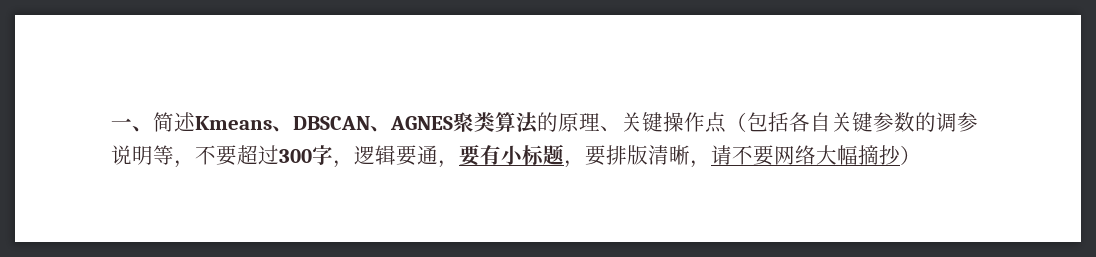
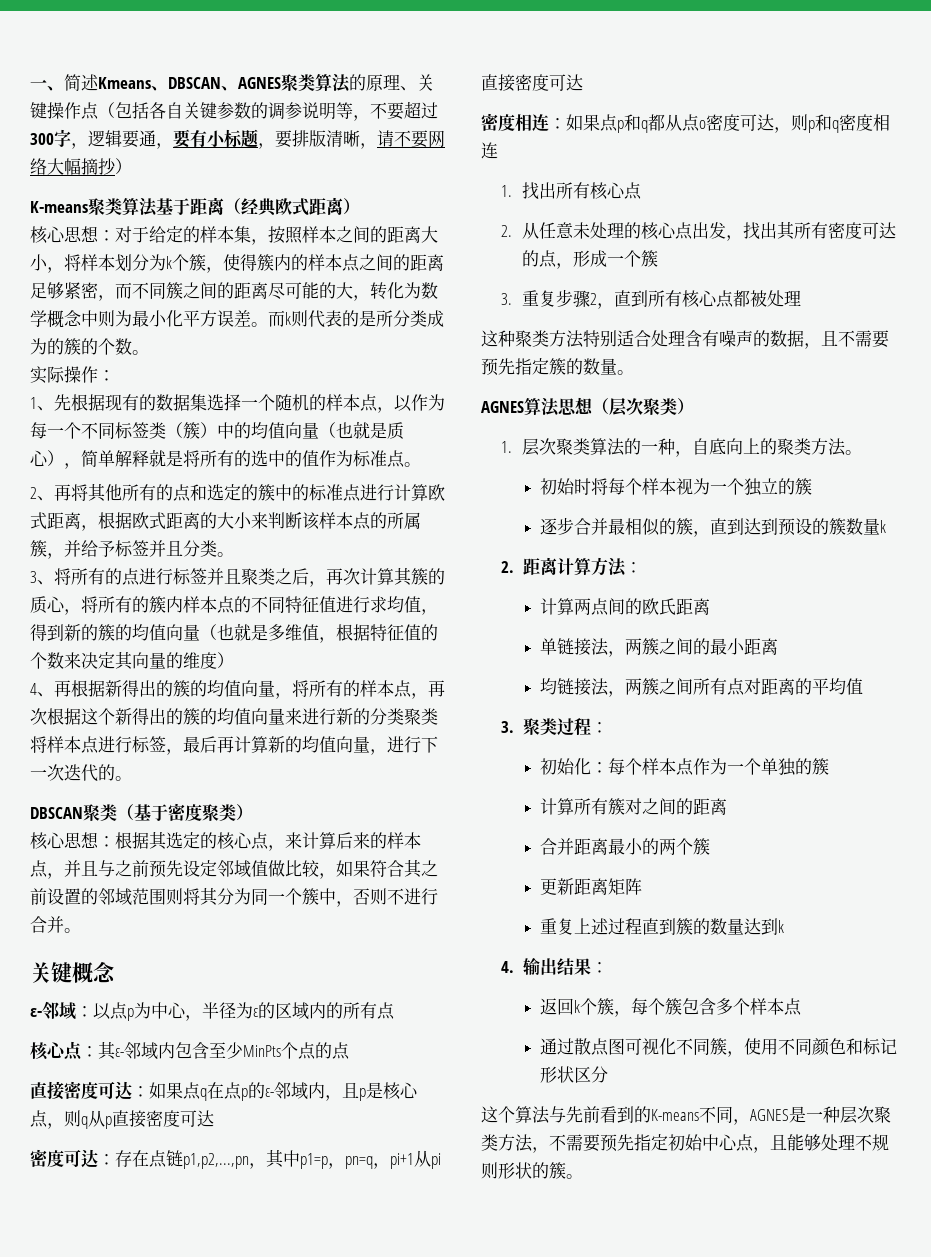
(921, 155) none -> [30,197,360,217] [30,226,438,245] [30,254,444,273] [30,282,438,301] [30,310,444,328] [30,338,149,355] [30,366,115,384] [30,393,445,413] [30,421,404,440] [30,449,421,469] [30,483,445,502] [30,512,421,531] [30,540,234,559] [30,567,445,587] [30,596,438,615] [30,623,438,643] [30,651,234,670] [30,680,445,699] [30,708,438,725] [30,736,438,755] [30,764,132,782] [30,803,253,821] [30,831,421,851] [30,859,438,879] [30,887,438,907] [30,916,81,933] [30,961,116,983] [30,1001,395,1021] [30,1041,350,1061] [30,1081,418,1101] [30,1110,214,1129] [30,1149,441,1169] [481,74,583,92] [481,113,890,133] [481,142,498,159] [501,182,642,200] [501,221,896,241] [521,250,658,269] [501,289,801,309] [481,330,889,349] [481,358,634,376] [481,397,694,417] [501,438,862,457] [540,478,813,496] [540,517,887,537] [501,557,642,577] [540,598,711,616] [540,638,779,657] [540,678,864,697] [501,718,608,736] [540,758,830,776] [540,798,728,815] [540,838,711,855] [540,878,643,895] [540,918,785,935] [501,957,608,976] [540,998,803,1017] [540,1038,898,1057] [540,1066,609,1083] [481,1106,891,1125] [481,1134,889,1153] [481,1162,583,1179] // K-means聚类算法基于距离（经典欧式距离） // 核心思想：对于给定的样本集，按照样本之间的距离大小，将样本划分为k个簇，使得簇内的样本点之间的距离足够紧密，而不同簇之间的距离尽可能的大，转化为数学概念中则为最小化平方误差。而k则代表的是所分类成为的簇的个数。 // 实际操作： // 1、先根据现有的数据集选择一个随机的样本点，以作为每一个不同标签类（簇）中的均值向量（也就是质心），简单解释就是将所有的选中的值作为标准点。 // 2、再将其他所有的点和选定的簇中的标准点进行计算欧式距离，根据欧式距离的大小来判断该样本点的所属簇，并给予标签并且分类。 // 3、将所有的点进行标签并且聚类之后，再次计算其簇的质心，将所有的簇内样本点的不同特征值进行求均值，得到新的簇的均值向量（也就是多维值，根据特征值的个数来决定其向量的维度） // 4、再根据新得出的簇的均值向量，将所有的样本点，再次根据这个新得出的簇的均值向量来进行新的分类聚类将样本点进行标签，最后再计算新的均值向量，进行下一次迭代的。 // DBSCAN聚类（基于密度聚类） // 核心思想：根据其选定的核心点，来计算后来的样本点，并且与之前预先设定邻域值做比较，如果符合其之前设置的邻域范围则将其分为同一个簇中，否则不进行合并。 // 关键概念 // ε-邻域：以点p为中心，半径为ε的区域内的所有点 // 核心点：其ε-邻域内包含至少MinPts个点的点 // 直接密度可达：如果点q在点p的ε-邻域内，且p是核心点，则q从p直接密度可达 // 密度可达：存在点链p1,p2,...,pn，其中p1=p，pn=q，pi+1从pi直接密度可达 // 密度相连：如果点p和q都从点o密度可达，则p和q密度相连 // 1.找出所有核心点 // 2.从任意未处理的核心点出发，找出其所有密度可达的点，形成一个簇 // 3.重复步骤2，直到所有核心点都被处理 // 这种聚类方法特别适合处理含有噪声的数据，且不需要预先指定簇的数量。 // AGNES算法思想（层次聚类） // 1.层次聚类算法的一种，自底向上的聚类方法。 // 初始时将每个样本视为一个独立的簇 // 逐步合并最相似的簇，直到达到预设的簇数量k // 2.距离计算方法： // 计算两点间的欧氏距离 // 单链接法，两簇之间的最小距离 // 均链接法，两簇之间所有点对距离的平均值 // 3.聚类过程： // 初始化：每个样本点作为一个单独的簇 // 计算所有簇对之间的距离 // 合并距离最小的两个簇 // 更新距离矩阵 // 重复上述过程直到簇的数量达到k // 4.输出结果： // 返回k个簇，每个簇包含多个样本点 // 通过散点图可视化不同簇，使用不同颜色和标记形状区分 // 这个算法与先前看到的K-means不同，AGNES是一种层次聚类方法，不需要预先指定初始中心点，且能够处理不规则形状的簇。

